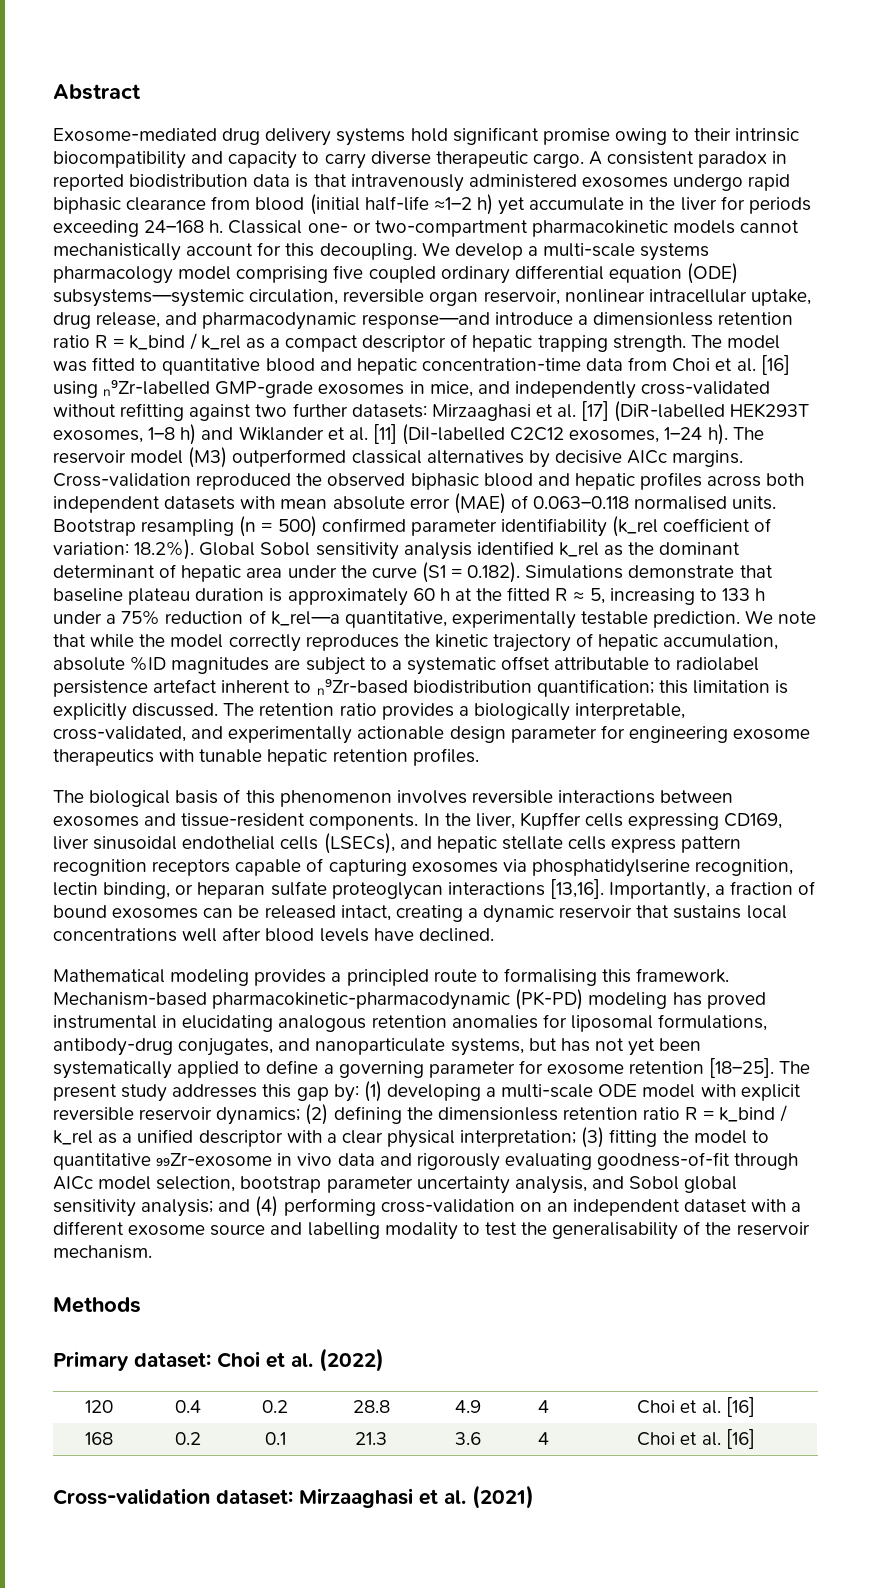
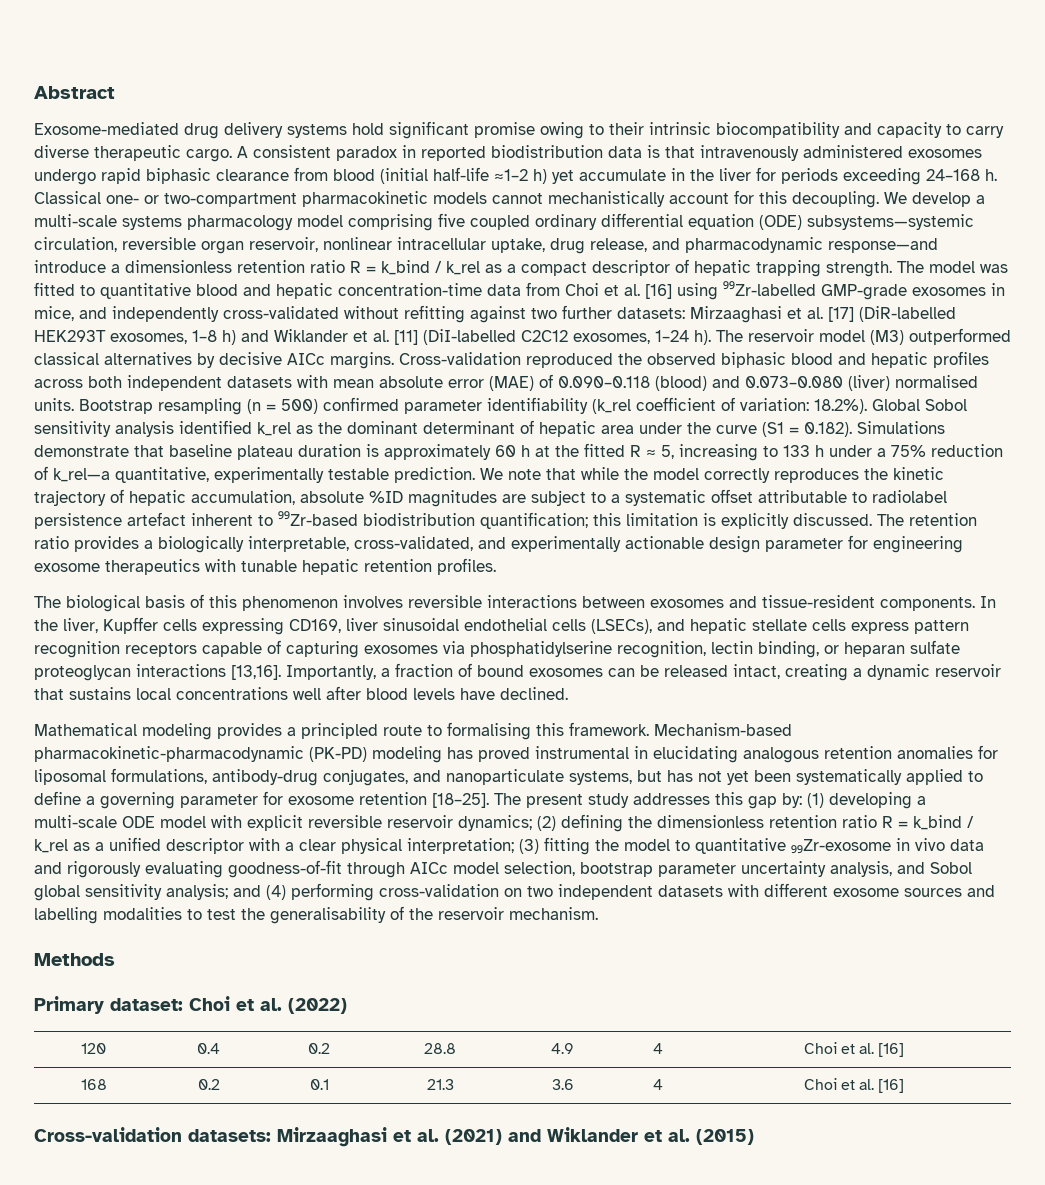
[103,380,211,396] ₙ⁹Zr-labelled -> [723,281,816,296] ⁹⁹Zr-labelled
[533,496,630,509] 0.063–0.118 -> [558,375,890,391] 0.090–0.118 (blood) and 0.073–0.080 (liver)
[316,679,408,695] ₙ⁹Zr-based -> [278,511,358,526] ⁹⁹Zr-based
[546,1199,802,1216] an independent dataset with a -> [527,884,759,900] two independent datasets with
[210,1224,266,1236] source -> [904,888,962,897] sources
[384,1222,458,1240] modality -> [103,907,182,920] modalities
[216,1489,293,1505] dataset: -> [188,1129,271,1142] datasets:
(534, 1497) none -> [508,1127,754,1145] and Wiklander et al. (2015)

